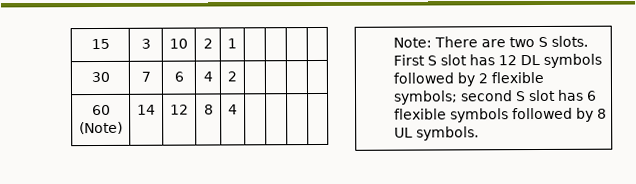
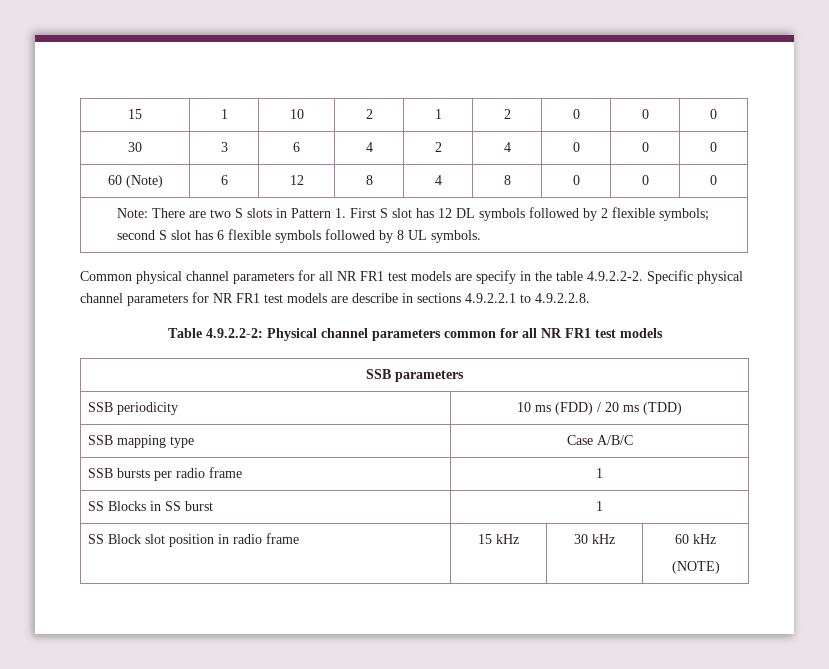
[140,38,151,49] 3 -> [220,109,228,119] 1
(237, 43) | | | -> [503,109,511,119] [572,109,580,119] [641,109,649,119] [710,109,717,119] 2 | 0 | 0 | 0
[140,71,151,82] 7 -> [220,142,228,152] 3
(237, 76) | | | -> [503,142,511,152] [572,142,580,152] [641,142,649,152] [710,142,717,152] 4 | 0 | 0 | 0
[137,104,156,115] 14 -> [220,175,228,185] 6
(238, 109) | | | -> [503,175,511,185] [572,175,580,185] [641,175,649,185] [710,175,717,185] 8 | 0 | 0 | 0
[550,35,588,47] slots. -> [247,208,347,218] slots in Pattern 1.
(479, 133) none -> [80,270,743,284] [80,292,590,306] [167,328,663,341] [366,369,464,382] [87,402,178,415] [517,402,682,415] [87,435,194,448] [566,435,633,445] [87,467,242,481] [596,468,603,478] [87,501,213,511] [596,501,603,511] [87,533,299,547] [477,534,519,544] [574,534,615,544] [675,534,716,544] [671,561,720,574] // Common physical channel parameters for all NR FR1 test models are specify in the table 4.9.2.2-2. Specific physical channel parameters for NR FR1 test models are describe in sections 4.9.2.2.1 to 4.9.2.2.8. // Table 4.9.2.2-2: Physical channel parameters common for all NR FR1 test models // SSB parameters // SSB periodicity | 10 ms (FDD) / 20 ms (TDD) // SSB mapping type | Case A/B/C // SSB bursts per radio frame | 1 // SS Blocks in SS burst | 1 // SS Block slot position in radio frame | 15 kHz | 30 kHz | 60 kHz // (NOTE)

